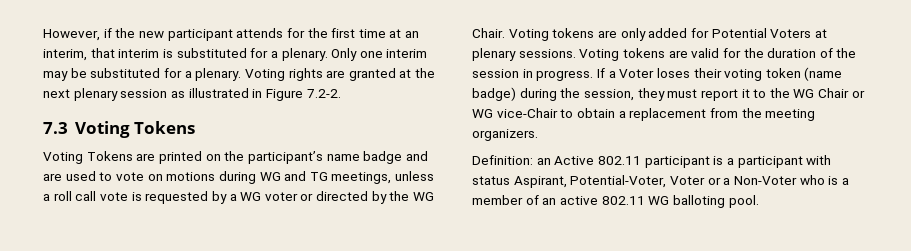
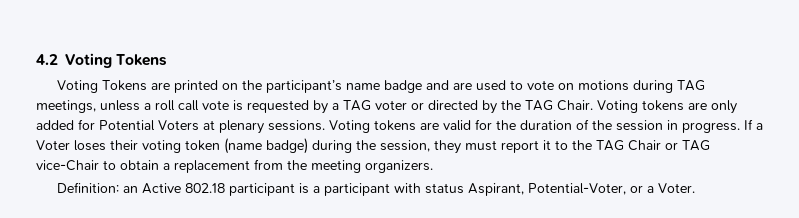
[43,28,420,41] [43,48,428,61] [43,68,436,81] [43,88,341,101] [43,122,68,134] However, if the new participant attends for the first time at an interim, that interim is substituted for a plenary. Only one interim may be substituted for a plenary. Voting rights are granted at the next plenary session as illustrated in Figure 7.2-2. // 7.3 -> [36,54,58,65] 4.2
[259,171,328,181] WG and TG -> [677,80,706,91] TAG
[240,192,262,201] WG -> [343,100,371,111] TAG
[413,192,435,201] WG -> [525,100,553,111] TAG
[793,89,815,98] WG -> [596,140,624,151] TAG
[472,109,493,118] WG -> [682,140,710,151] TAG
[597,156,641,165] 802.11 -> [185,183,226,193] 802.18
[669,176,705,185] Voter -> (627, 189) none
[733,175,849,185] [472,195,759,208] Non-Voter who is a member of an active 802.11 WG balloting pool. -> [658,183,696,193] Voter.

